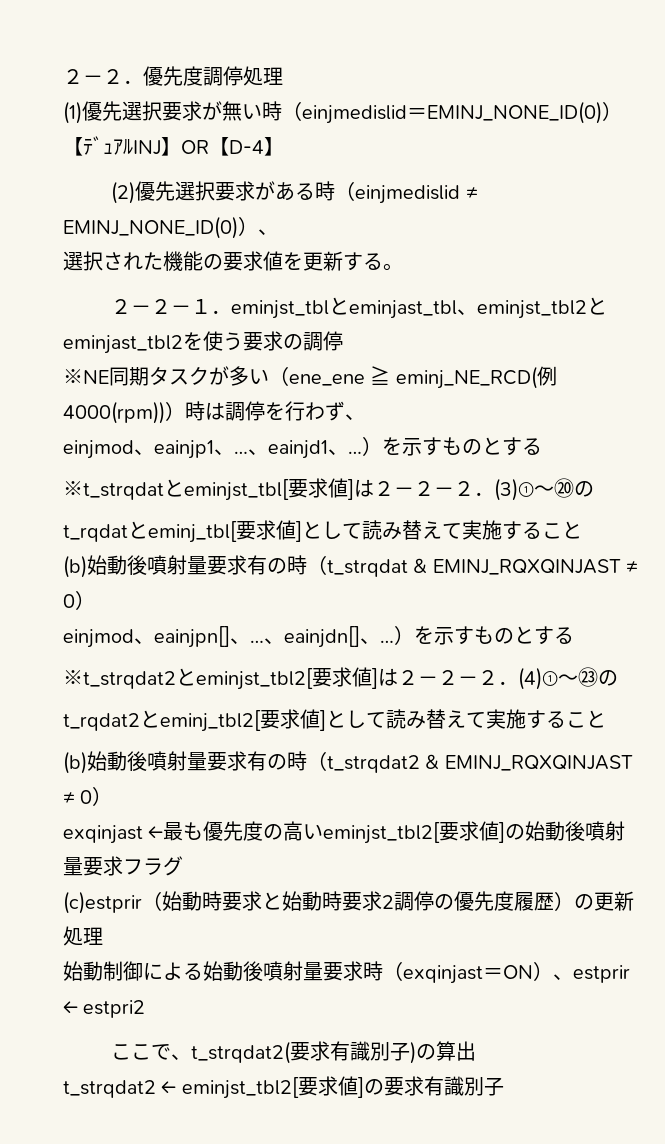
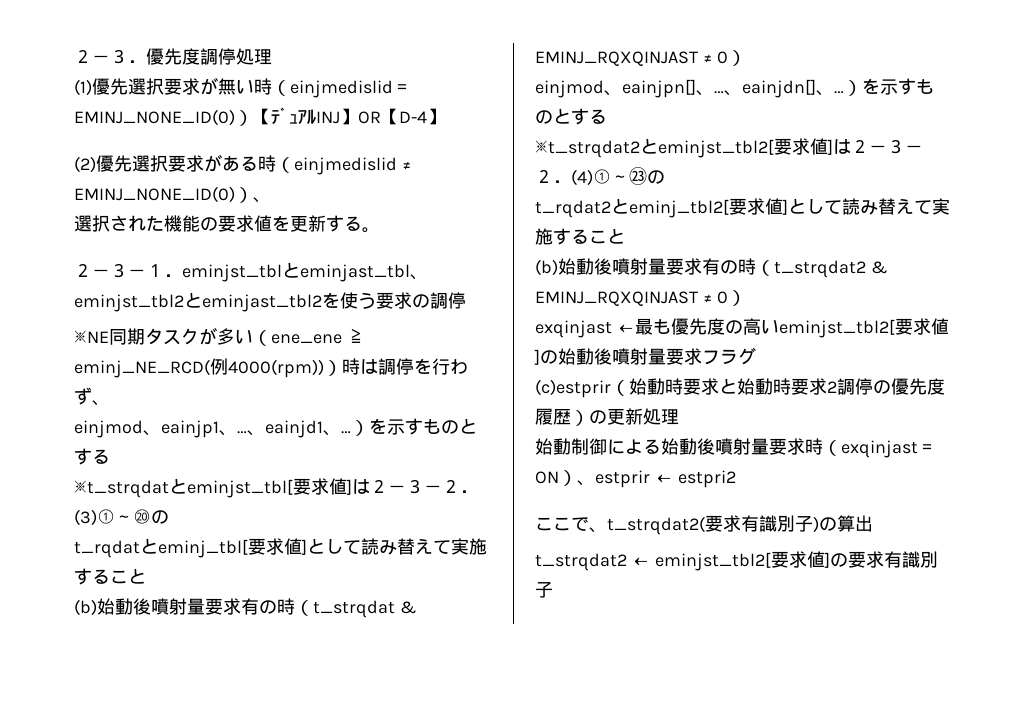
[63,69,123,84] ２－２ -> [74,49,128,64] ２－３
[151,299,172,314] ２ -> [110,263,128,278] ３
[414,481,434,496] ２ -> [406,479,424,494] ３
[438,670,458,685] ２ -> [887,139,905,154] ３

